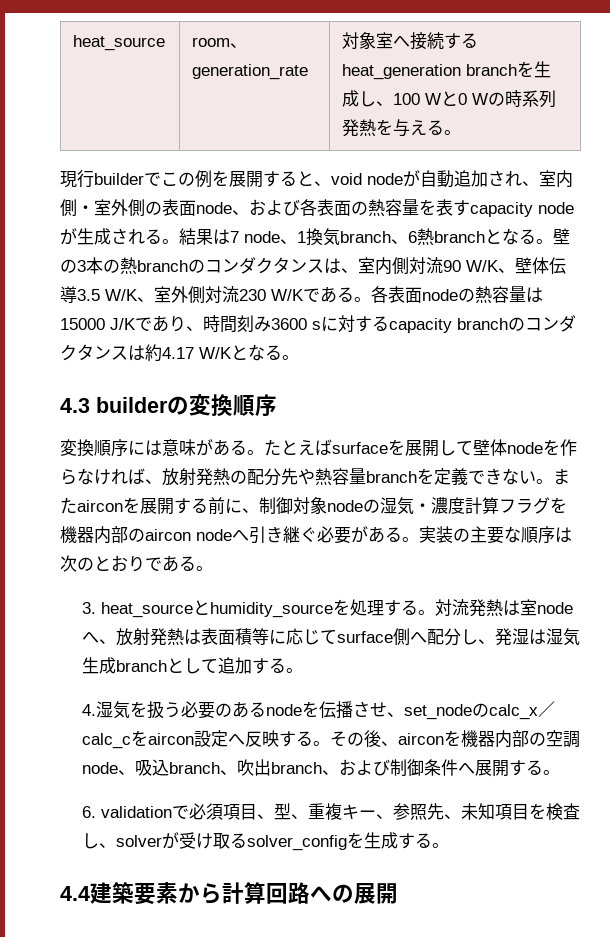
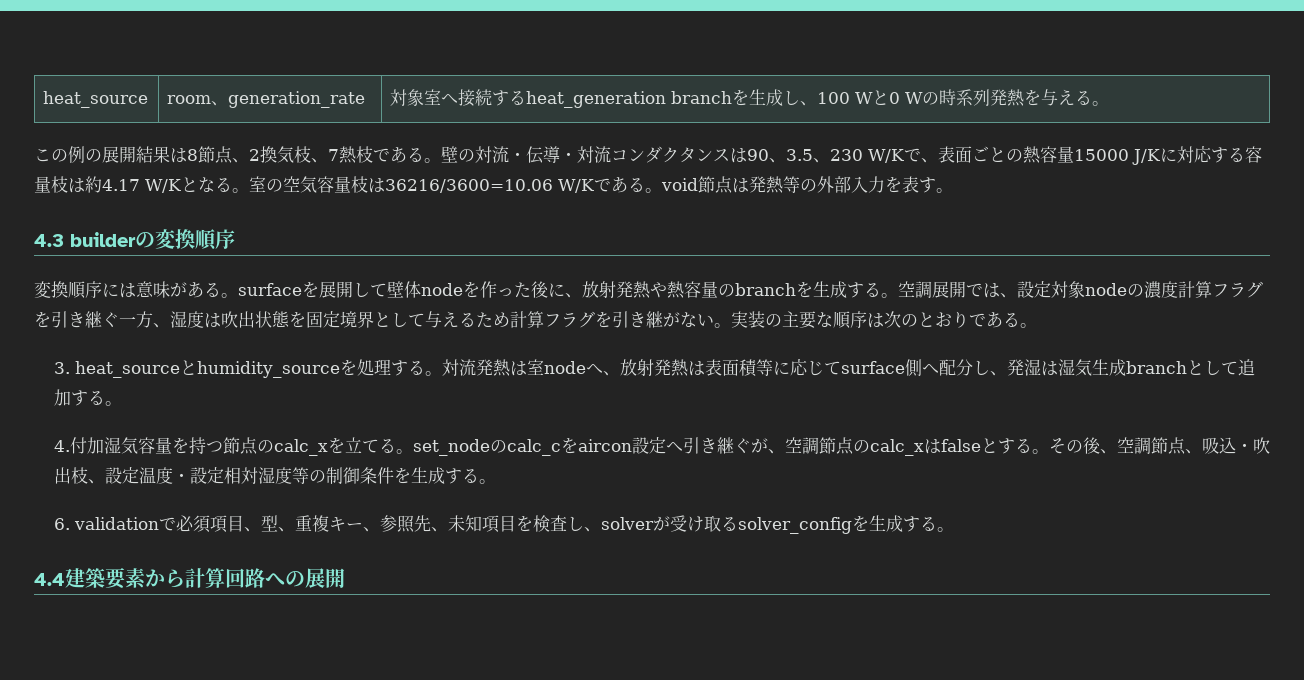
[60,170,573,188] [60,199,574,217] [60,228,570,246] [60,257,566,275] [60,286,543,304] 現行builderでこの例を展開すると、void nodeが自動追加され、室内側・室外側の表面node、および各表面の熱容量を表すcapacity nodeが生成される。結果は7 node、1換気branch、6熱branchとなる。壁の3本の熱branchのコンダクタンスは、室内側対流90 W/K、壁体伝導3.5 W/K、室外側対流230 W/Kである。各表面nodeの熱容量は -> [34,146,1074,164] この例の展開結果は8節点、2換気枝、7熱枝である。壁の対流・伝導・対流コンダクタンスは90、3.5、230 W/Kで、表面ごとの熱容量
[135,315,576,333] [60,344,128,361] であり、時間刻み3600 sに対するcapacity branchのコンダクタンス -> [1160,146,1262,163] [34,176,68,193] に対応する容量枝
(299, 357) none -> [249,176,953,194] 室の空気容量枝は36216/3600=10.06 W/Kである。void節点は発熱等の外部入力を表す。
[264,439,332,456] たとえば -> (238, 295) none
[60,468,570,486] [60,497,293,515] らなければ、放射発熱の配分先や熱容量branchを定義できない。またairconを展開する前に、制御 -> [497,281,1051,299] った後に、放射発熱や熱容量のbranchを生成する。空調展開では、設定
[380,497,431,515] 湿気・ -> (1144, 290) none
[60,526,402,544] 機器内部のaircon nodeへ引き継ぐ必要がある -> [51,311,714,328] 引き継ぐ一方、湿度は吹出状態を固定境界として与えるため計算フラグを引き継がない
[96,701,556,720] [82,730,581,749] [82,759,391,776] 湿気を扱う必要のあるnodeを伝播させ、set_nodeのcalc_x／calc_cをaircon設定へ反映する。その後、airconを機器内部の空調node、吸込branch、吹出branch、および -> [69,437,1270,456] [53,467,326,484] 付加湿気容量を持つ節点のcalc_xを立てる。set_nodeのcalc_cをaircon設定へ引き継ぐが、空調節点のcalc_xはfalseとする。その後、空調節点、吸込・吹出枝、設定温度・設定相対湿度等の
[458,760,510,777] へ展開 -> [393,467,445,484] を生成

